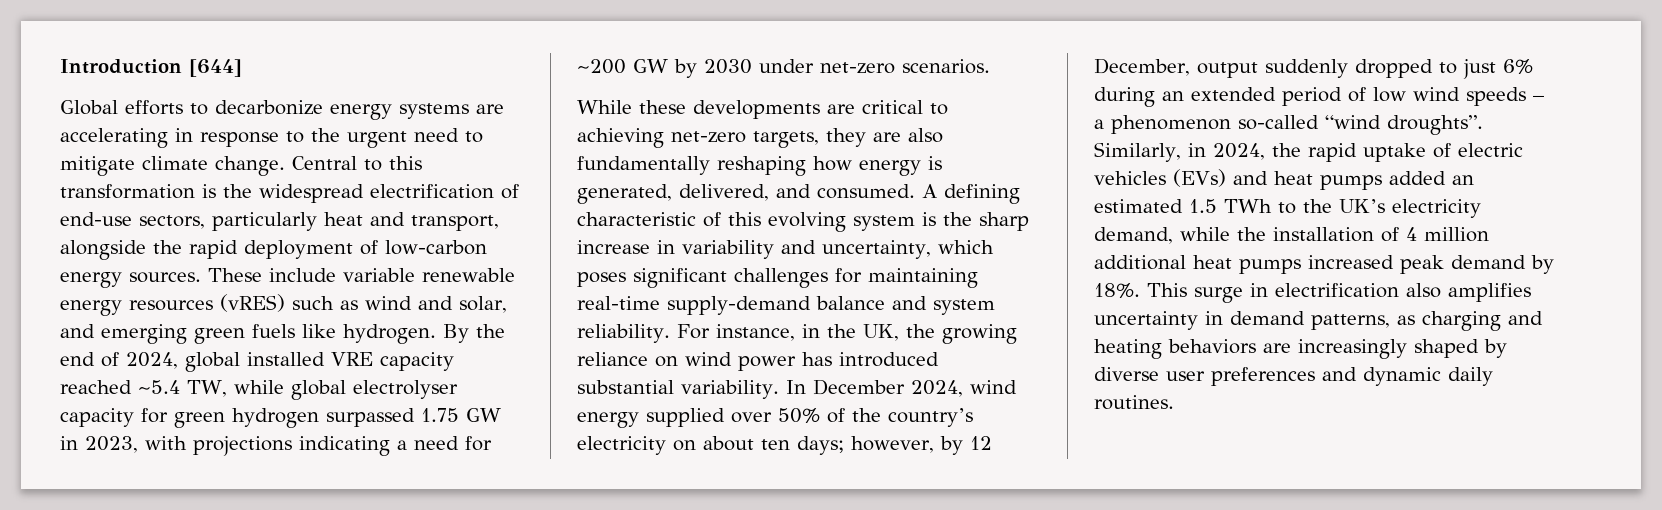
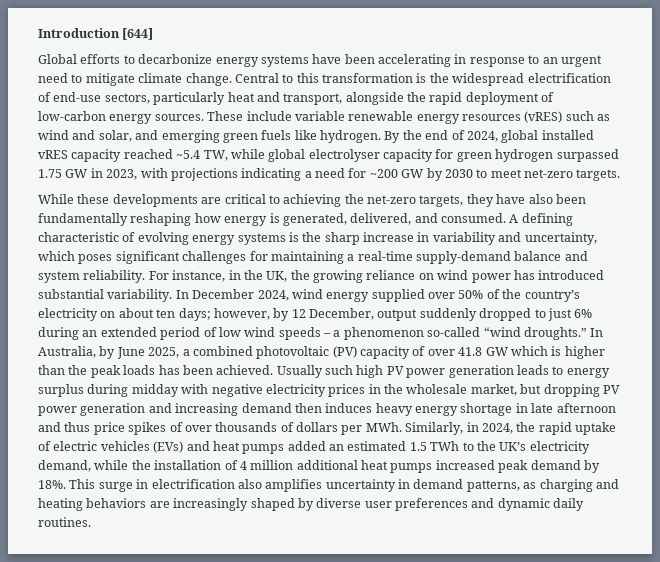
[476,104,504,114] are -> [312,54,375,64] have been
[311,128,340,142] the -> [542,57,558,64] an
[331,352,373,366] VRE -> [38,150,68,159] vRES
[759,59,990,74] under net-zero scenarios. -> [476,169,621,181] to meet net-zero targets.
(664, 138) none -> [344,194,364,204] the
[873,128,943,143] are also -> [496,194,586,204] have also been
[728,212,915,232] this evolving system -> [137,232,286,245] evolving energy systems
(978, 278) none -> [347,254,355,261] a
[1387,115,1483,135] droughts”. -> [523,327,604,340] [38,346,605,359] [38,365,610,378] [38,384,620,397] [38,403,616,416] [38,422,402,435] droughts.” In Australia, by June 2025, a combined photovoltaic (PV) capacity of over 41.8 GW which is higher than the peak loads has been achieved. Usually such high PV power generation leads to energy surplus during midday with negative electricity prices in the wholesale market, but dropping PV power generation and increasing demand then induces heavy energy shortage in late afternoon and thus price spikes of over thousands of dollars per MWh.

